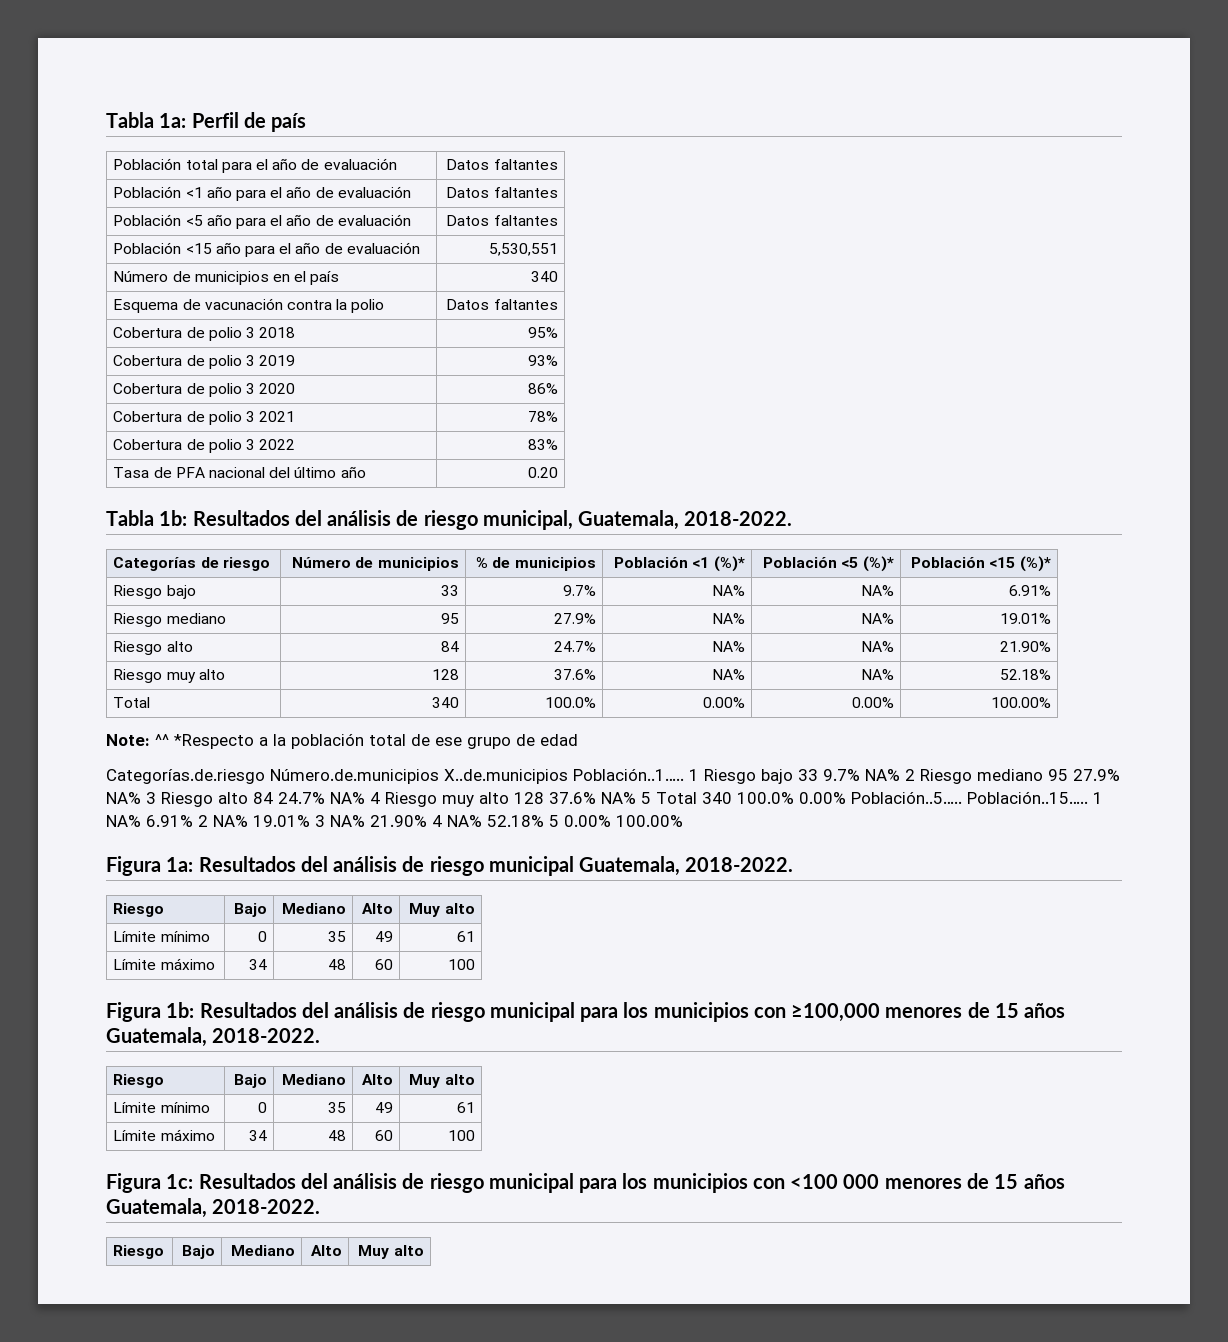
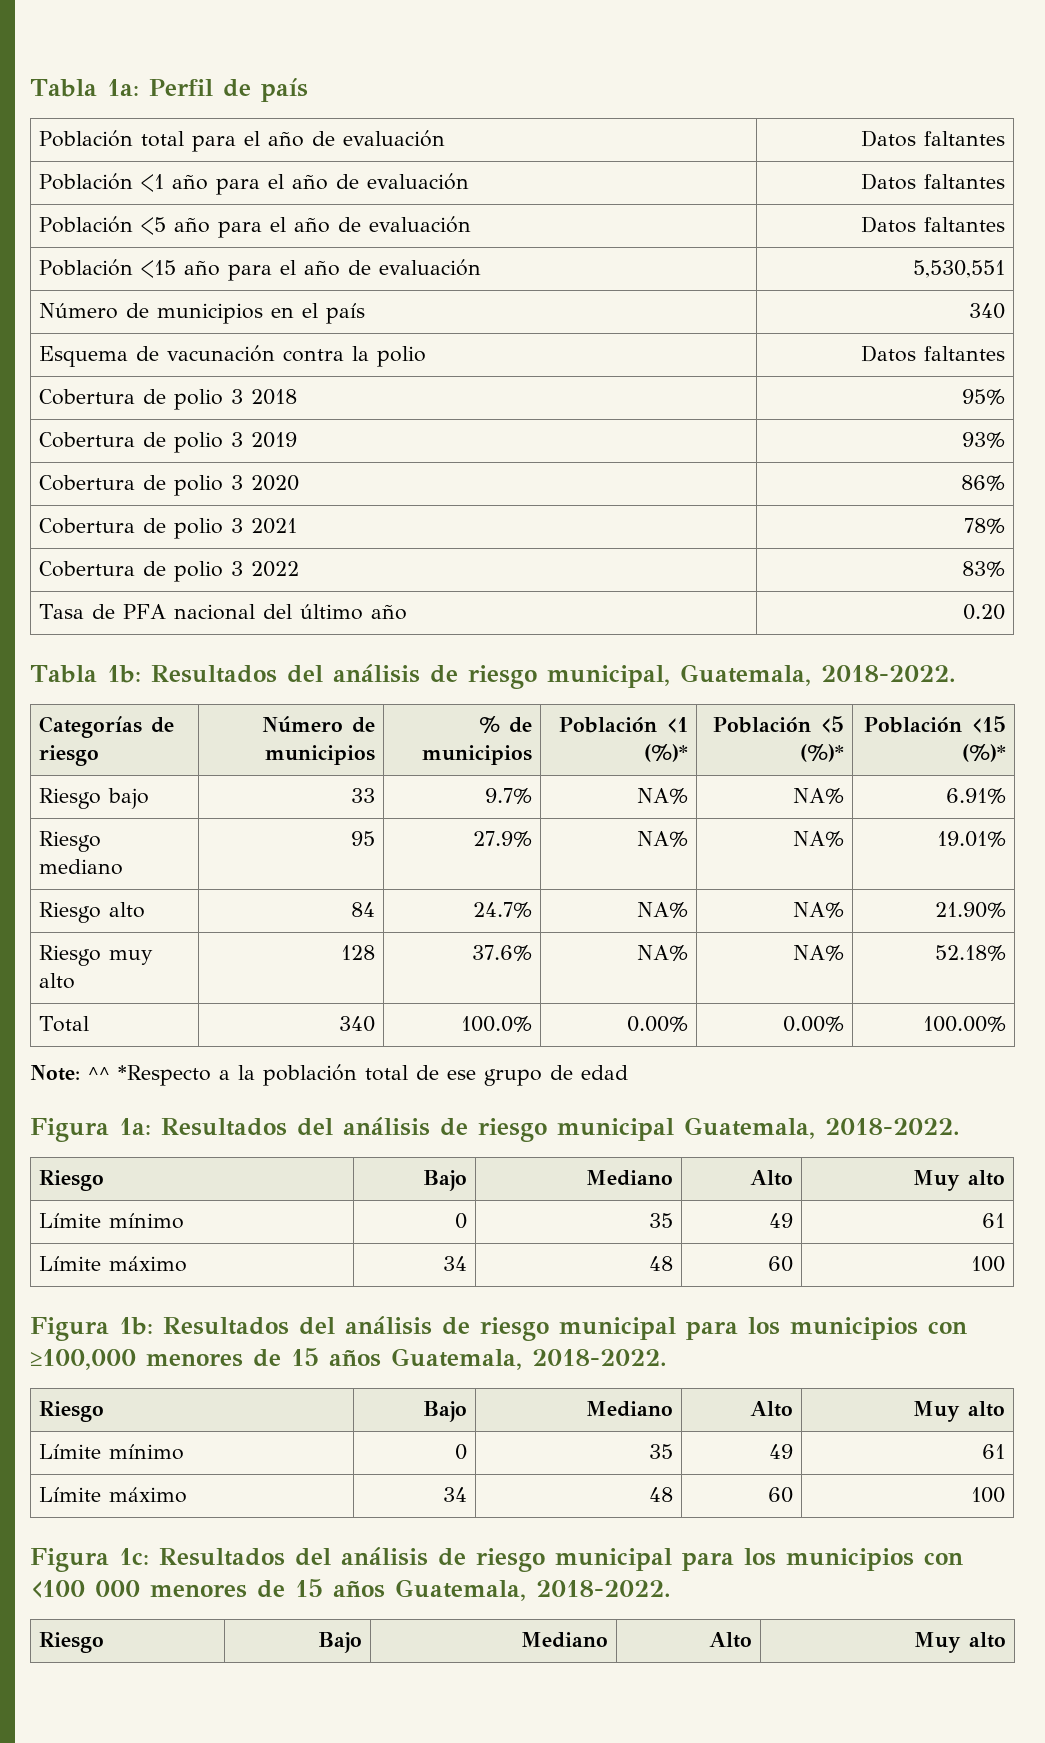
[106,768,1120,784] [106,791,1103,807] [106,815,683,827] // Categorías.de.riesgo Número.de.municipios X..de.municipios Población..1….. 1 Riesgo bajo 33 9.7% NA% 2 Riesgo mediano 95 27.9% NA% 3 Riesgo alto 84 24.7% NA% 4 Riesgo muy alto 128 37.6% NA% 5 Total 340 100.0% 0.00% Población..5….. Población..15….. 1 NA% 6.91% 2 NA% 19.01% 3 NA% 21.90% 4 NA% 52.18% 5 0.00% 100.00% -> (628, 1072) none

